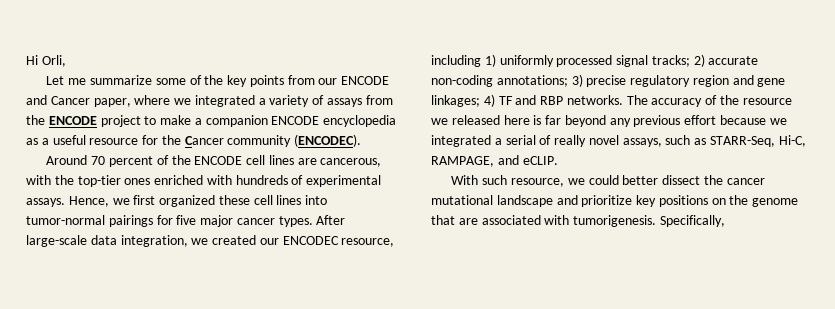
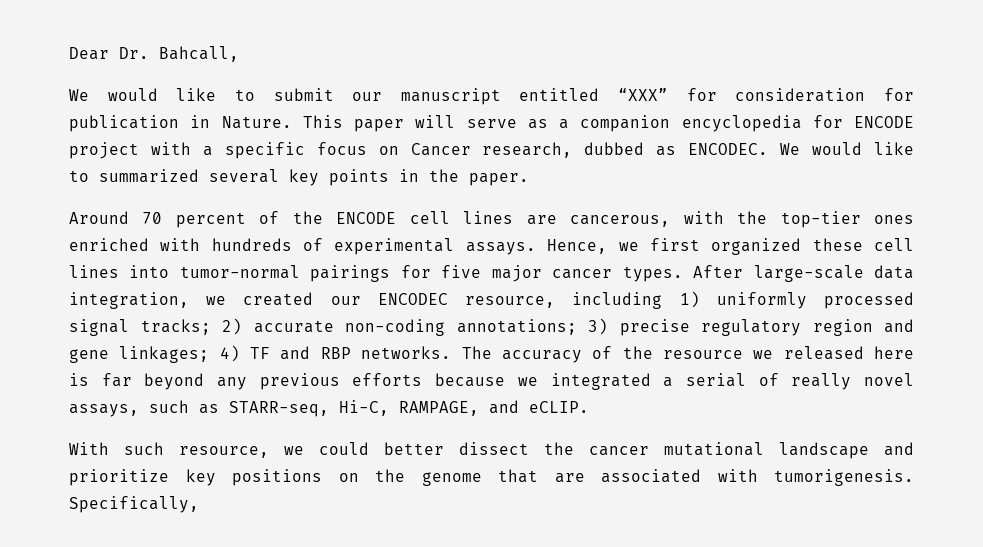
[26,55,66,67] [46,75,390,87] [26,95,393,107] [26,115,397,127] [26,134,362,147] Hi Orli, // Let me summarize some of the key points from our ENCODE and Cancer paper, where we integrated a variety of assays from the ENCODE project to make a companion ENCODE encyclopedia as a useful resource for the Cancer community (ENCODEC). -> [69,46,239,62] [69,88,914,105] [69,115,914,132] [69,142,914,159] [69,169,529,186] Dear Dr. Bahcall, // We would like to submit our manuscript entitled “XXX” for consideration for publication in Nature. This paper will serve as a companion encyclopedia for ENCODE project with a specific focus on Cancer research, dubbed as ENCODEC. We would like to summarized several key points in the paper.
[684,115,717,125] effort -> [352,373,423,386] efforts
[710,136,776,147] STARR-Seq, -> [229,401,329,417] STARR-seq,

